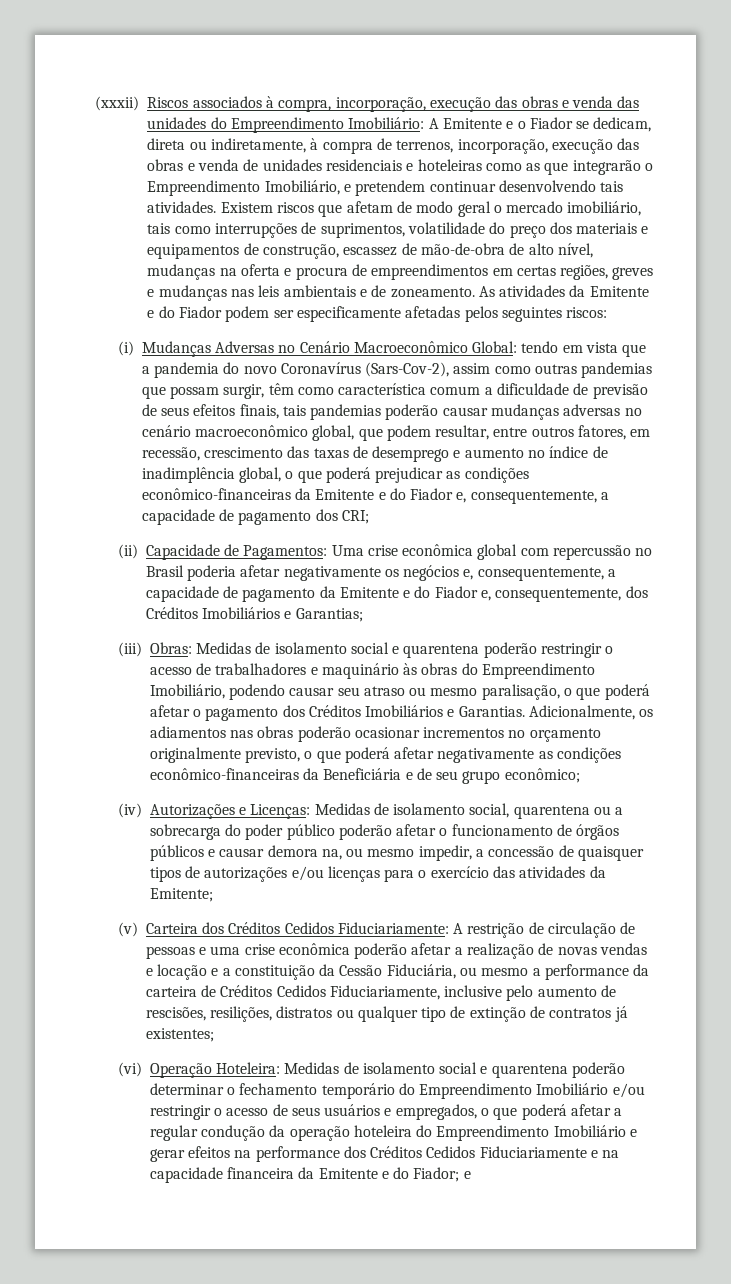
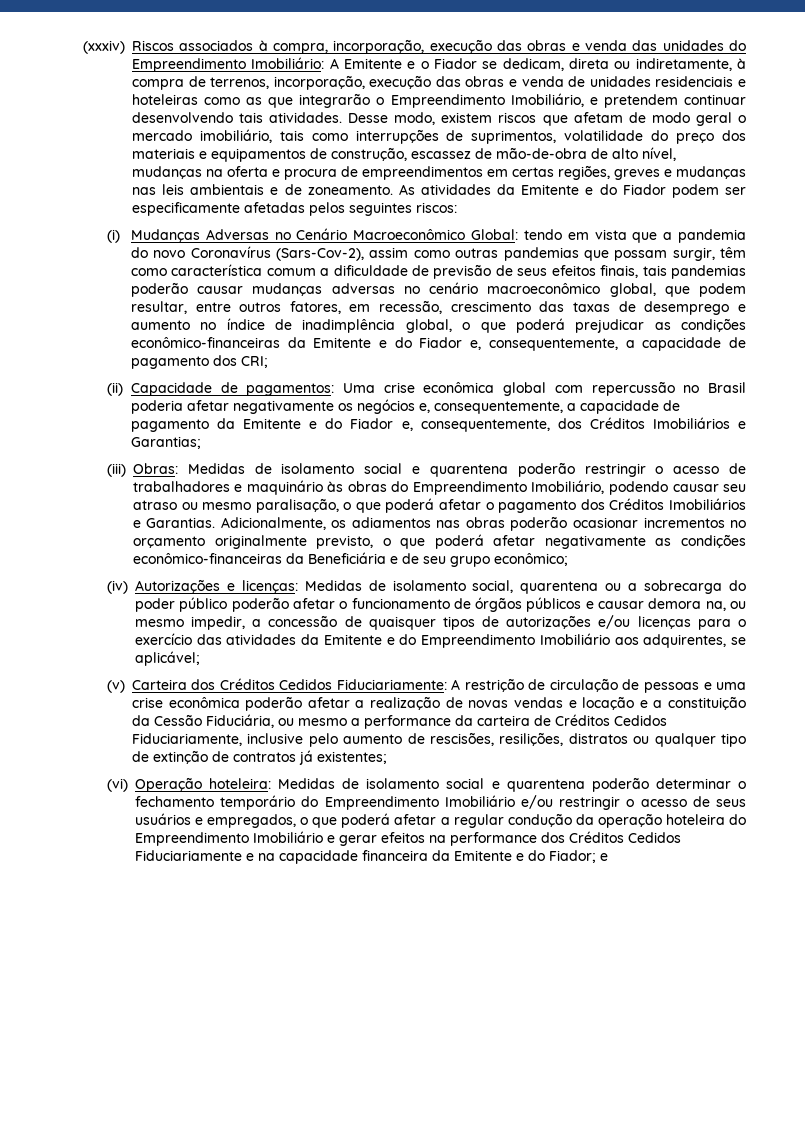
[95,96,140,111] (xxxii) -> [82,40,125,54] (xxxiv)
[220,202,273,213] Existem -> [348,112,493,125] Desse modo, existem
[243,545,328,560] Pagamentos: -> [246,383,335,396] pagamentos:
[250,804,311,819] Licenças: -> [241,580,298,593] licenças:
[149,888,213,902] Emitente; -> [323,633,747,648] [134,651,200,666] Emitente e do Empreendimento Imobiliário aos adquirentes, se aplicável;
[215,1062,280,1074] Hoteleira: -> [209,778,272,789] hoteleira:

